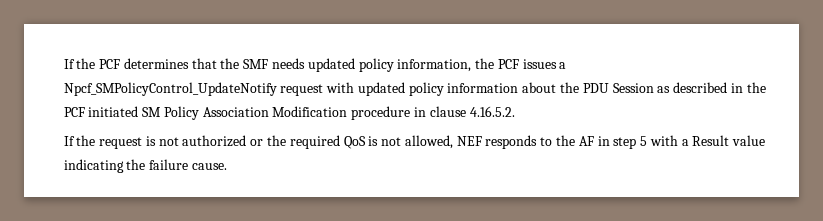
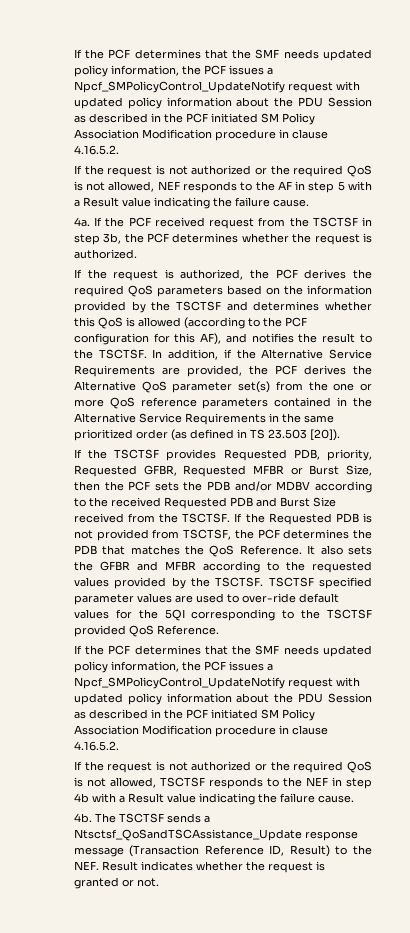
(227, 166) none -> [73,217,372,229] [73,233,372,245] [73,249,137,259] [73,269,372,281] [73,285,372,297] [73,301,372,313] [73,317,307,329] [73,333,372,345] [73,349,372,360] [73,365,372,377] [73,381,372,393] [73,397,372,409] [73,413,334,425] [73,429,340,441] [73,449,372,461] [73,465,372,477] [73,481,372,493] [73,497,336,509] [73,513,372,525] [73,529,372,541] [73,545,372,557] [73,561,372,573] [73,577,372,589] [73,593,339,605] [73,609,372,621] [73,625,219,637] [73,645,372,657] [73,661,273,673] [73,677,360,689] [73,693,372,705] [73,709,315,721] [73,725,328,737] [73,741,119,751] [73,761,372,773] [73,777,372,789] [73,793,354,805] [73,813,210,823] [73,829,358,841] [73,845,372,857] [73,861,325,873] [73,877,159,889] // 4a. If the PCF received request from the TSCTSF in step 3b, the PCF determines whether the request is authorized. // If the request is authorized, the PCF derives the required QoS parameters based on the information provided by the TSCTSF and determines whether this QoS is allowed (according to the PCF configuration for this AF), and notifies the result to the TSCTSF. In addition, if the Alternative Service Requirements are provided, the PCF derives the Alternative QoS parameter set(s) from the one or more QoS reference parameters contained in the Alternative Service Requirements in the same prioritized order (as defined in TS 23.503 [20]). // If the TSCTSF provides Requested PDB, priority, Requested GFBR, Requested MFBR or Burst Size, then the PCF sets the PDB and/or MDBV according to the received Requested PDB and Burst Size received from the TSCTSF. If the Requested PDB is not provided from TSCTSF, the PCF determines the PDB that matches the QoS Reference. It also sets the GFBR and MFBR according to the requested values provided by the TSCTSF. TSCTSF specified parameter values are used to over-ride default values for the 5QI corresponding to the TSCTSF provided QoS Reference. // If the PCF determines that the SMF needs updated policy information, the PCF issues a Npcf_SMPolicyControl_UpdateNotify request with updated policy information about the PDU Session as described in the PCF initiated SM Policy Association Modification procedure in clause 4.16.5.2. // If the request is not authorized or the required QoS is not allowed, TSCTSF responds to the NEF in step 4b with a Result value indicating the failure cause. // 4b. The TSCTSF sends a Ntsctsf_QoSandTSCAssistance_Update response message (Transaction Reference ID, Result) to the NEF. Result indicates whether the request is granted or not.

